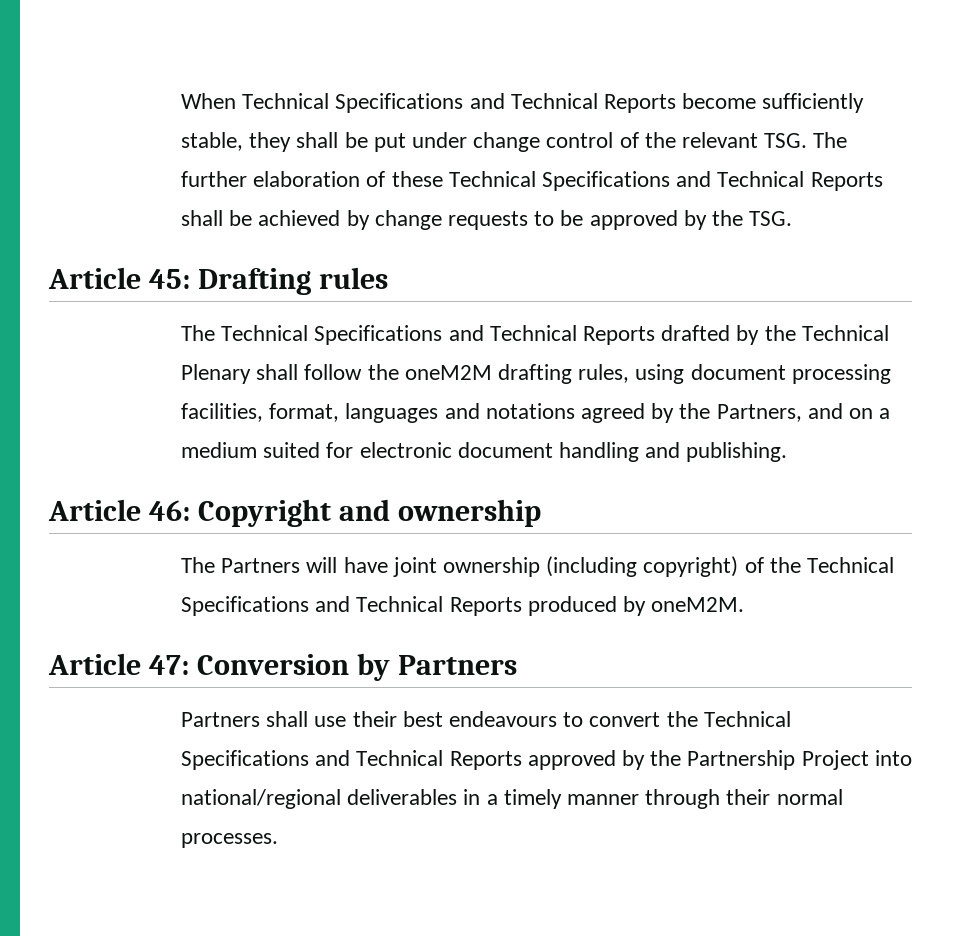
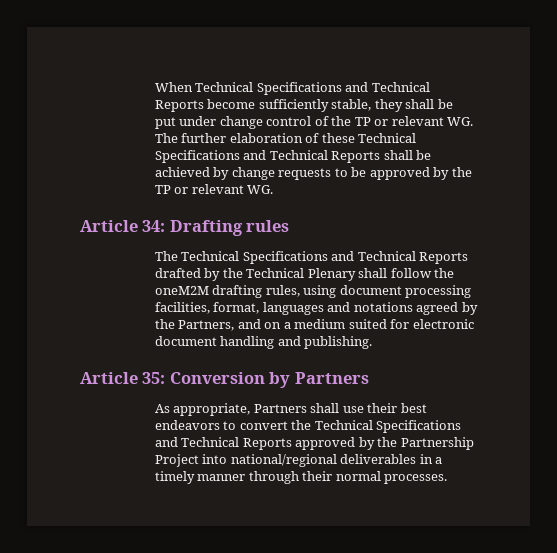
[682,132,808,148] relevant TSG. -> [354,116,474,126] TP or relevant WG.
[749,211,793,226] [48,267,190,289] TSG. // Article 45: -> [154,184,274,194] [80,220,166,232] TP or relevant WG. // Article 34:
[148,499,541,527] [180,556,895,577] [180,596,745,616] [48,653,189,675] 46: Copyright and ownership // The Partners will have joint ownership (including copyright) of the Technical Specifications and Technical Reports produced by oneM2M. // Article 47: -> [142,372,166,384] 35:
(517, 665) none -> [154,403,251,416] As appropriate,
[448,711,557,727] endeavours -> [154,420,220,430] endeavors

